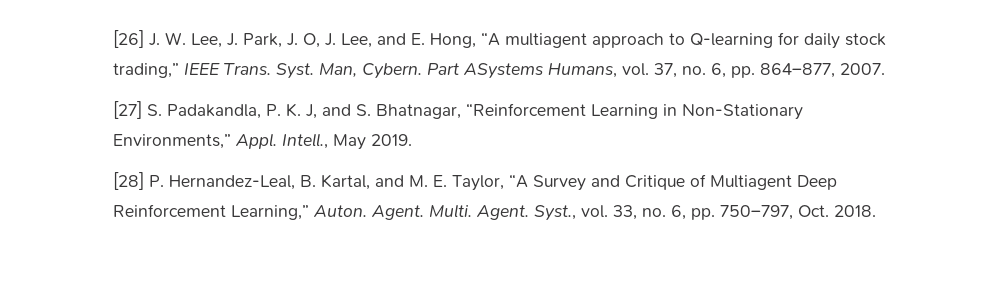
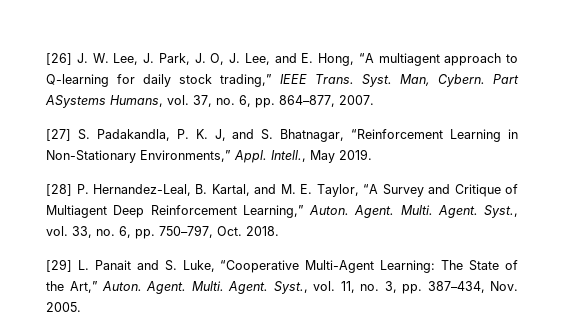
(877, 211) none -> [46,259,518,273] [46,281,518,294] [46,302,82,312] // [29] L. Panait and S. Luke, “Cooperative Multi-Agent Learning: The State of the Art,” Auton. Agent. Multi. Agent. Syst., vol. 11, no. 3, pp. 387–434, Nov. 2005.

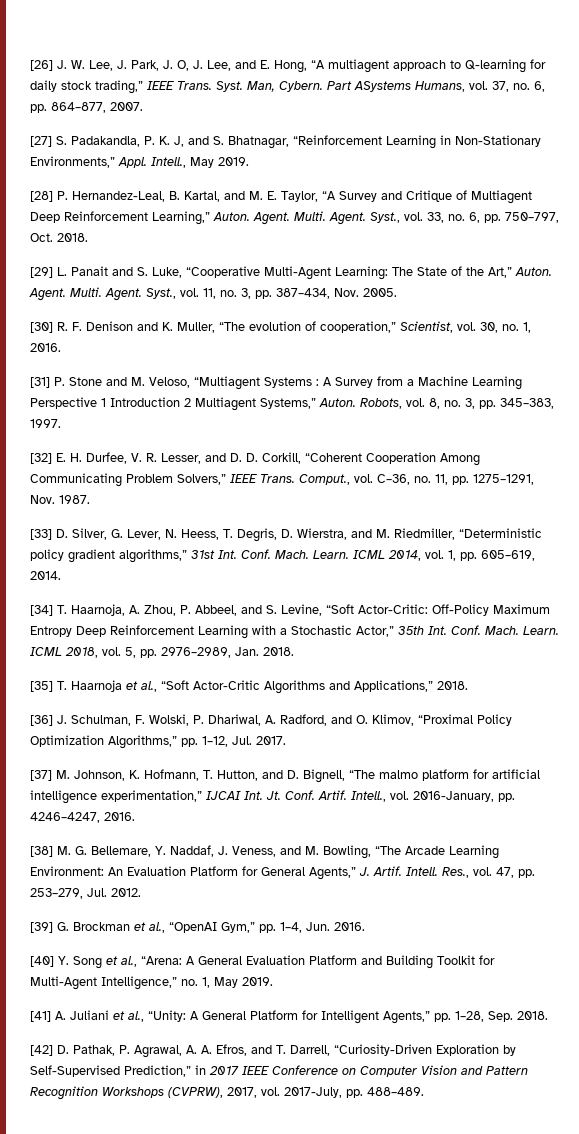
(82, 307) none -> [30,321,532,333] [30,343,62,352] [30,376,523,390] [30,397,555,411] [30,419,62,428] [30,452,481,466] [30,473,535,487] [30,495,91,504] [30,528,543,542] [30,549,536,563] [30,571,62,580] [30,604,551,616] [30,625,560,639] [30,647,295,658] [30,680,469,694] [30,714,513,726] [30,735,287,749] [30,769,541,783] [30,790,516,804] [30,812,136,823] [30,845,500,859] [30,866,536,880] [30,888,142,899] [30,922,366,933] [30,955,496,969] [30,976,274,990] [30,1010,549,1024] [30,1044,517,1058] [30,1065,529,1077] [30,1086,425,1100] // [30] R. F. Denison and K. Muller, “The evolution of cooperation,” Scientist, vol. 30, no. 1, 2016. // [31] P. Stone and M. Veloso, “Multiagent Systems : A Survey from a Machine Learning Perspective 1 Introduction 2 Multiagent Systems,” Auton. Robots, vol. 8, no. 3, pp. 345–383, 1997. // [32] E. H. Durfee, V. R. Lesser, and D. D. Corkill, “Coherent Cooperation Among Communicating Problem Solvers,” IEEE Trans. Comput., vol. C–36, no. 11, pp. 1275–1291, Nov. 1987. // [33] D. Silver, G. Lever, N. Heess, T. Degris, D. Wierstra, and M. Riedmiller, “Deterministic policy gradient algorithms,” 31st Int. Conf. Mach. Learn. ICML 2014, vol. 1, pp. 605–619, 2014. // [34] T. Haarnoja, A. Zhou, P. Abbeel, and S. Levine, “Soft Actor-Critic: Off-Policy Maximum Entropy Deep Reinforcement Learning with a Stochastic Actor,” 35th Int. Conf. Mach. Learn. ICML 2018, vol. 5, pp. 2976–2989, Jan. 2018. // [35] T. Haarnoja et al., “Soft Actor-Critic Algorithms and Applications,” 2018. // [36] J. Schulman, F. Wolski, P. Dhariwal, A. Radford, and O. Klimov, “Proximal Policy Optimization Algorithms,” pp. 1–12, Jul. 2017. // [37] M. Johnson, K. Hofmann, T. Hutton, and D. Bignell, “The malmo platform for artificial intelligence experimentation,” IJCAI Int. Jt. Conf. Artif. Intell., vol. 2016-January, pp. 4246–4247, 2016. // [38] M. G. Bellemare, Y. Naddaf, J. Veness, and M. Bowling, “The Arcade Learning Environment: An Evaluation Platform for General Agents,” J. Artif. Intell. Res., vol. 47, pp. 253–279, Jul. 2012. // [39] G. Brockman et al., “OpenAI Gym,” pp. 1–4, Jun. 2016. // [40] Y. Song et al., “Arena: A General Evaluation Platform and Building Toolkit for Multi-Agent Intelligence,” no. 1, May 2019. // [41] A. Juliani et al., “Unity: A General Platform for Intelligent Agents,” pp. 1–28, Sep. 2018. // [42] D. Pathak, P. Agrawal, A. A. Efros, and T. Darrell, “Curiosity-Driven Exploration by Self-Supervised Prediction,” in 2017 IEEE Conference on Computer Vision and Pattern Recognition Workshops (CVPRW), 2017, vol. 2017-July, pp. 488–489.

